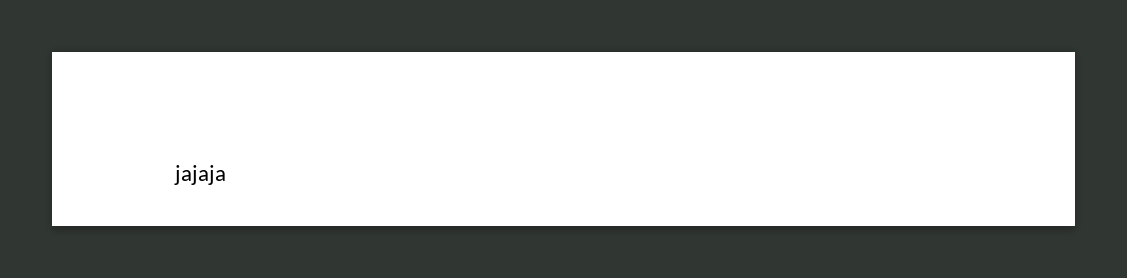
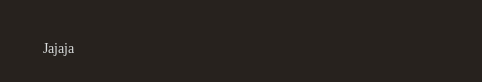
[174,165,226,185] jajaja -> [43,43,75,56] Jajaja

